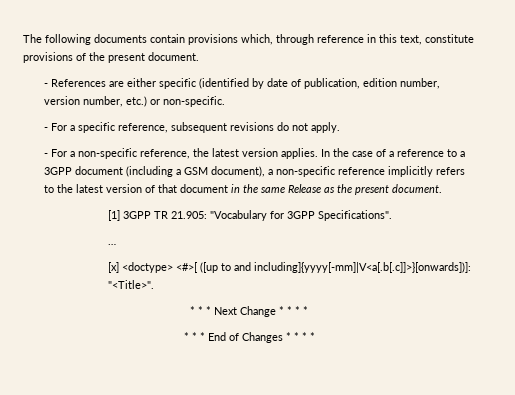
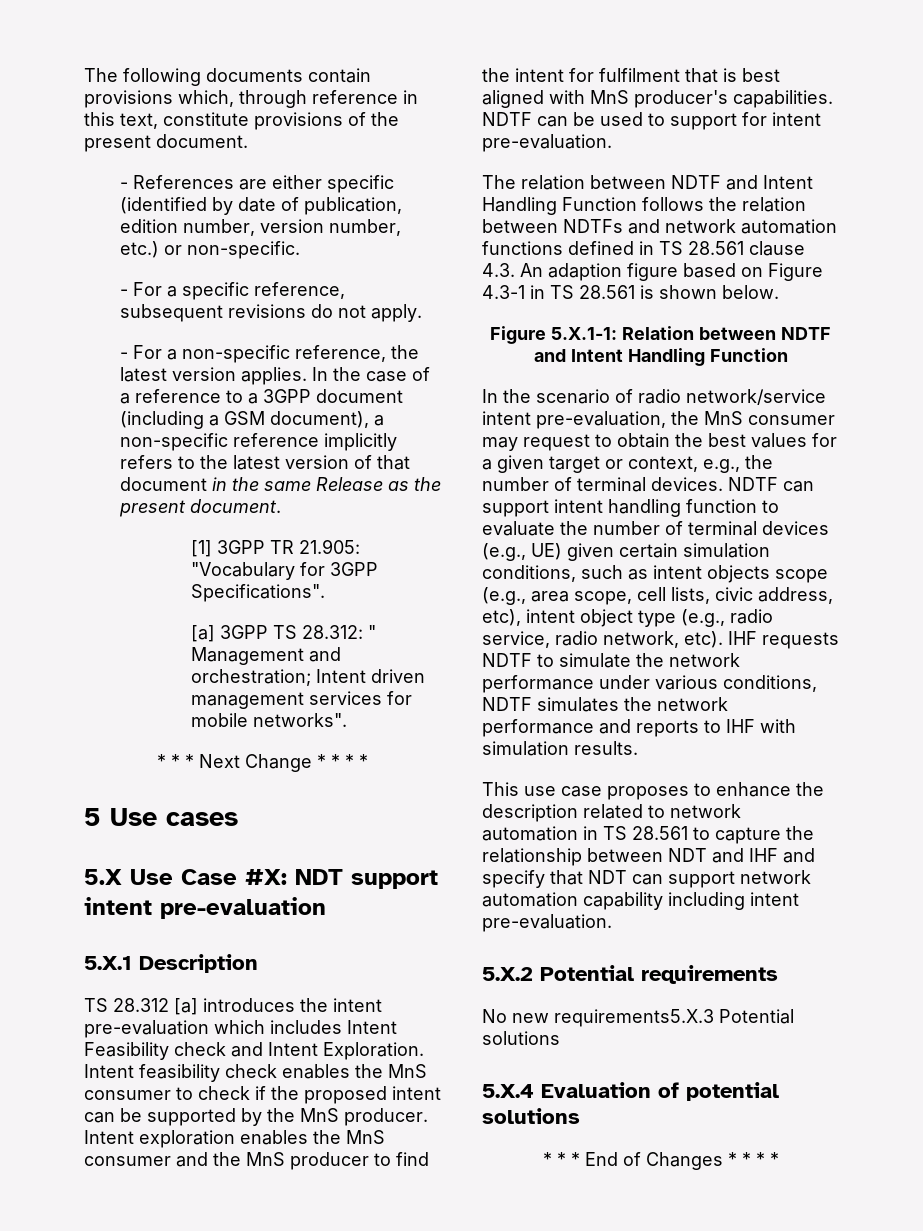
[107,244,116,245] [107,262,471,273] [107,280,154,289] … // [x] <doctype> <#>[ ([up to and including]{yyyy[-mm]|V<a[.b[.c]]>}[onwards])]: "<Title>". -> [191,625,377,642] [191,647,342,665] [191,669,426,686] [191,691,413,709] [191,713,348,727] [a] 3GPP TS 28.312: " Management and orchestration; Intent driven management services for mobile networks".
(308, 310) none -> [84,808,238,826] [84,869,438,889] [84,897,326,919] [84,954,258,973] [84,998,382,1015] [84,1020,397,1038] [84,1042,424,1060] [84,1064,427,1082] [84,1086,441,1104] [84,1108,428,1126] [84,1130,385,1148] [84,1152,429,1170] [482,68,780,83] [482,90,833,108] [482,112,821,130] [482,134,612,152] [482,175,813,190] [482,197,806,215] [482,219,837,234] [482,241,805,256] [482,263,823,281] [482,285,779,299] [490,326,831,344] [533,348,788,366] [482,389,826,405] [482,411,835,429] [482,433,837,451] [482,455,773,473] [482,477,814,492] [482,499,779,517] [482,521,829,536] [482,543,770,561] [482,565,828,583] [482,587,833,605] [482,609,773,627] [482,631,839,649] [482,653,740,668] [482,675,817,693] [482,697,728,712] [482,719,796,737] [482,741,638,756] [482,782,824,800] [482,804,741,822] [482,826,814,844] [482,848,815,866] [482,870,811,888] [482,892,799,910] [482,914,612,932] [482,965,778,984] [482,1009,794,1027] [482,1031,560,1045] [482,1082,779,1101] [482,1108,580,1124] // 5 Use cases // 5.X Use Case #X: NDT support intent pre-evaluation // 5.X.1 Description // TS 28.312 [a] introduces the intent pre-evaluation which includes Intent Feasibility check and Intent Exploration. Intent feasibility check enables the MnS consumer to check if the proposed intent can be supported by the MnS producer. Intent exploration enables the MnS consumer and the MnS producer to find the intent for fulfilment that is best aligned with MnS producer's capabilities. NDTF can be used to support for intent pre-evaluation. // The relation between NDTF and Intent Handling Function follows the relation between NDTFs and network automation functions defined in TS 28.561 clause 4.3. An adaption figure based on Figure 4.3-1 in TS 28.561 is shown below. // Figure 5.X.1-1: Relation between NDTF and Intent Handling Function // In the scenario of radio network/service intent pre-evaluation, the MnS consumer may request to obtain the best values for a given target or context, e.g., the number of terminal devices. NDTF can support intent handling function to evaluate the number of terminal devices (e.g., UE) given certain simulation conditions, such as intent objects scope (e.g., area scope, cell lists, civic address, etc), intent object type (e.g., radio service, radio network, etc). IHF requests NDTF to simulate the network performance under various conditions, NDTF simulates the network performance and reports to IHF with simulation results. // This use case proposes to enhance the description related to network automation in TS 28.561 to capture the relationship between NDT and IHF and specify that NDT can support network automation capability including intent pre-evaluation. // 5.X.2 Potential requirements // No new requirements5.X.3 Potential solutions // 5.X.4 Evaluation of potential solutions

